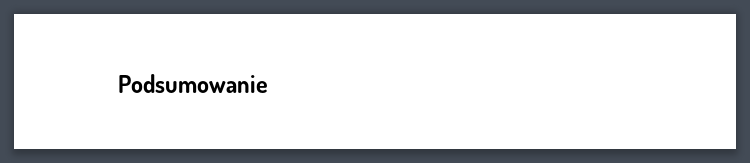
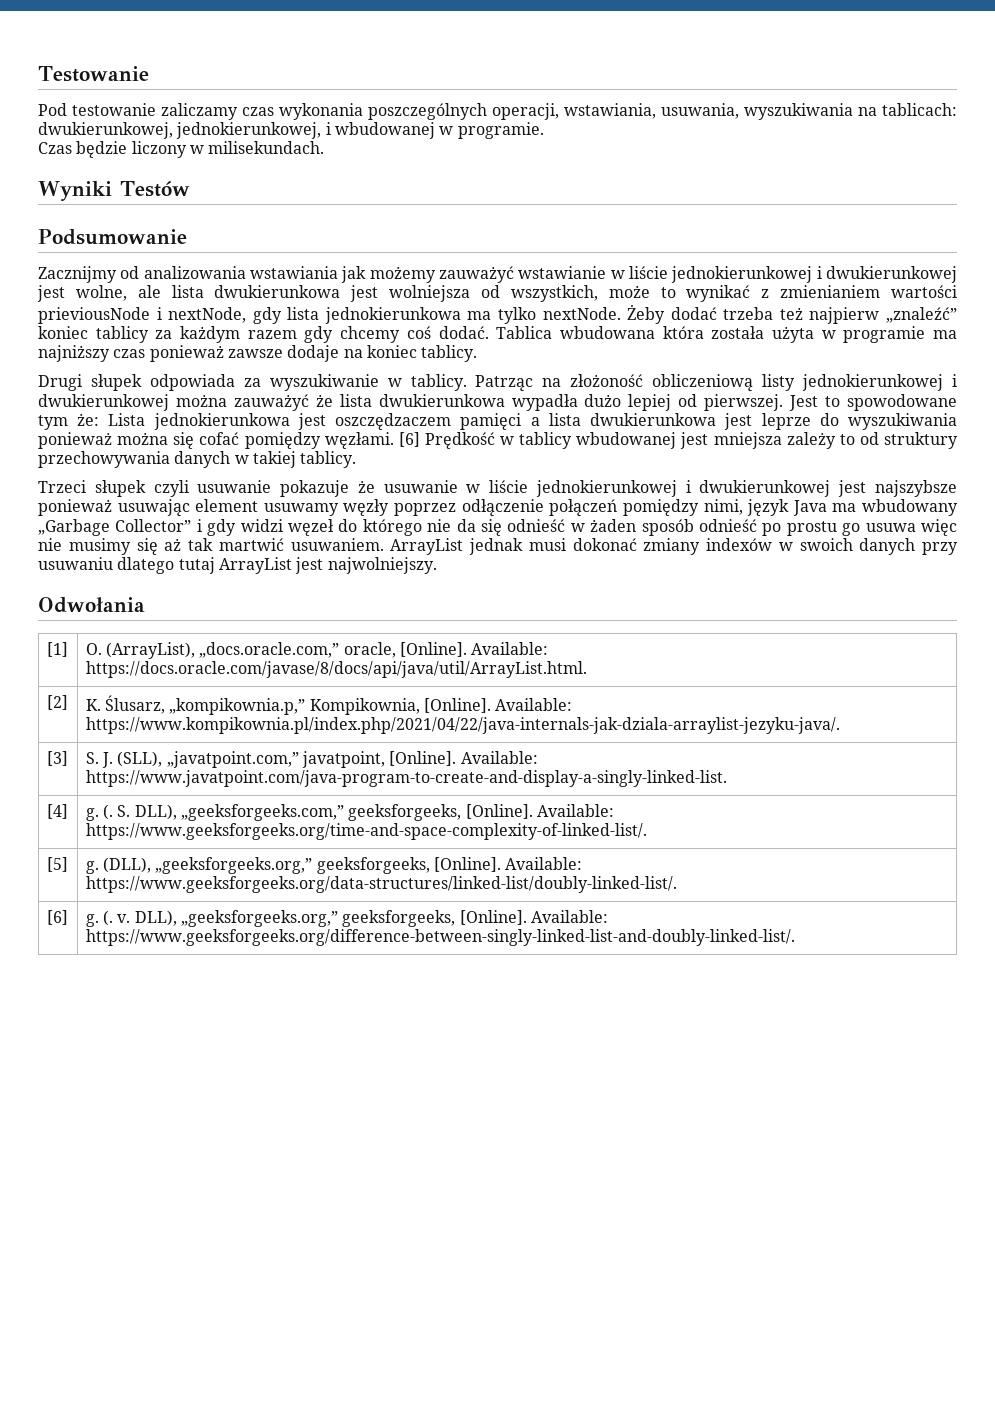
[118,74,268,93] Podsumowanie -> [38,66,149,82] [38,103,957,120] [38,122,544,139] [38,141,325,158] [38,181,190,201] [38,229,187,245] [38,266,958,283] [37,285,958,302] [38,304,957,324] [38,326,957,343] [38,345,478,362] [38,374,957,392] [38,394,957,411] [38,413,958,430] [38,432,958,449] [38,451,357,468] [38,480,957,497] [38,499,959,517] [38,519,957,536] [38,538,958,555] [38,557,437,574] [38,597,145,613] [46,642,68,657] [85,642,549,659] [85,661,587,678] [46,695,68,710] [85,695,573,715] [85,717,840,734] [46,751,68,766] [85,751,538,768] [85,770,727,787] [46,804,68,819] [85,804,614,821] [85,823,647,840] [46,857,68,872] [85,857,583,874] [85,876,677,893] [46,910,68,925] [85,910,608,927] [85,929,795,946] Testowanie // Pod testowanie zaliczamy czas wykonania poszczególnych operacji, wstawiania, usuwania, wyszukiwania na tablicach: dwukierunkowej, jednokierunkowej, i wbudowanej w programie. // Czas będzie liczony w milisekundach. // Wyniki Testów // Podsumowanie // Zacznijmy od analizowania wstawiania jak możemy zauważyć wstawianie w liście jednokierunkowej i dwukierunkowej jest wolne, ale lista dwukierunkowa jest wolniejsza od wszystkich, może to wynikać z zmienianiem wartości prieviousNode i nextNode, gdy lista jednokierunkowa ma tylko nextNode. Żeby dodać trzeba też najpierw „znaleźć” koniec tablicy za każdym razem gdy chcemy coś dodać. Tablica wbudowana która została użyta w programie ma najniższy czas ponieważ zawsze dodaje na koniec tablicy. // Drugi słupek odpowiada za wyszukiwanie w tablicy. Patrząc na złożoność obliczeniową listy jednokierunkowej i dwukierunkowej można zauważyć że lista dwukierunkowa wypadła dużo lepiej od pierwszej. Jest to spowodowane tym że: Lista jednokierunkowa jest oszczędzaczem pamięci a lista dwukierunkowa jest leprze do wyszukiwania ponieważ można się cofać pomiędzy węzłami. [6] Prędkość w tablicy wbudowanej jest mniejsza zależy to od struktury przechowywania danych w takiej tablicy. // Trzeci słupek czyli usuwanie pokazuje że usuwanie w liście jednokierunkowej i dwukierunkowej jest najszybsze ponieważ usuwając element usuwamy węzły poprzez odłączenie połączeń pomiędzy nimi, język Java ma wbudowany „Garbage Collector” i gdy widzi węzeł do którego nie da się odnieść w żaden sposób odnieść po prostu go usuwa więc nie musimy się aż tak martwić usuwaniem. ArrayList jednak musi dokonać zmiany indexów w swoich danych przy usuwaniu dlatego tutaj ArrayList jest najwolniejszy. // Odwołania // [1] | O. (ArrayList), „docs.oracle.com,” oracle, [Online]. Available: https://docs.oracle.com/javase/8/docs/api/java/util/ArrayList.html. // [2] | K. Ślusarz, „kompikownia.p,” Kompikownia, [Online]. Available: https://www.kompikownia.pl/index.php/2021/04/22/java-internals-jak-dziala-arraylist-jezyku-java/. // [3] | S. J. (SLL), „javatpoint.com,” javatpoint, [Online]. Available: https://www.javatpoint.com/java-program-to-create-and-display-a-singly-linked-list. // [4] | g. (. S. DLL), „geeksforgeeks.com,” geeksforgeeks, [Online]. Available: https://www.geeksforgeeks.org/time-and-space-complexity-of-linked-list/. // [5] | g. (DLL), „geeksforgeeks.org,” geeksforgeeks, [Online]. Available: https://www.geeksforgeeks.org/data-structures/linked-list/doubly-linked-list/. // [6] | g. (. v. DLL), „geeksforgeeks.org,” geeksforgeeks, [Online]. Available: https://www.geeksforgeeks.org/difference-between-singly-linked-list-and-doubly-linked-list/.

